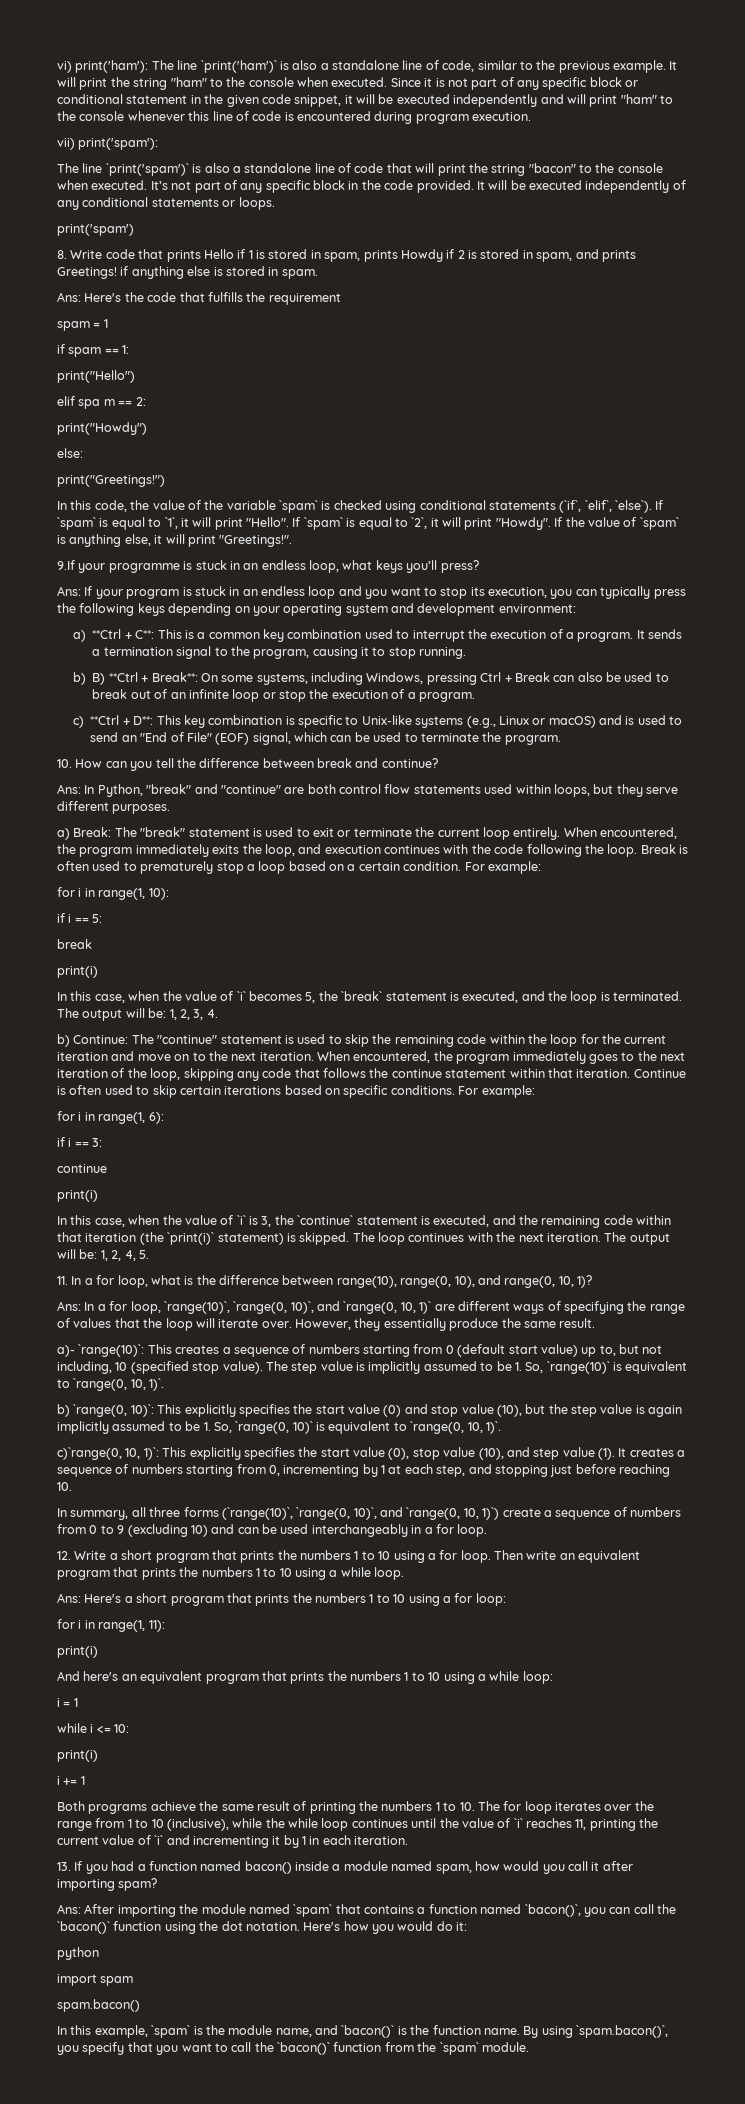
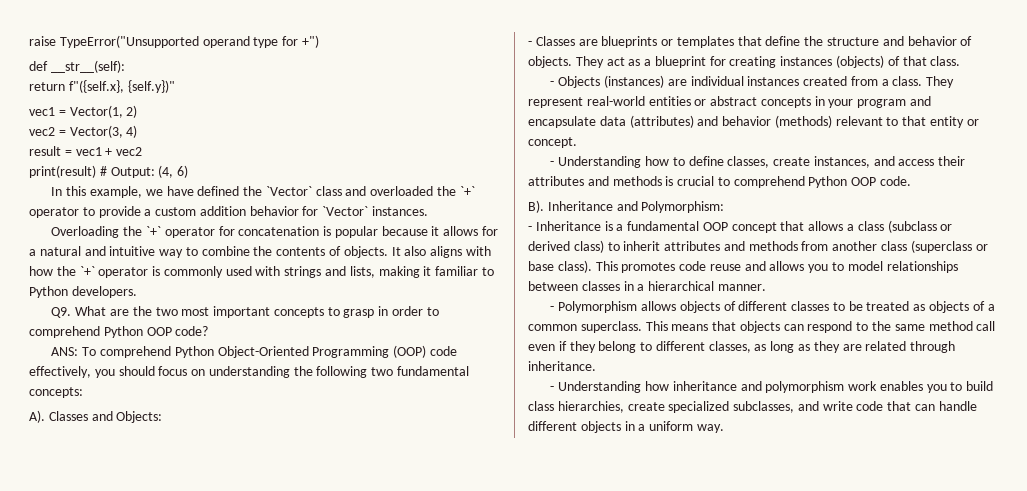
[57,60,678,73] [57,77,639,90] [57,94,673,107] [57,111,532,124] [57,138,159,150] [57,163,663,176] [57,180,686,193] [57,197,275,210] [57,224,134,236] [57,249,636,262] [57,266,318,279] [57,292,341,305] [57,319,108,331] [57,344,130,357] [57,370,135,383] [57,396,146,409] [57,422,147,435] [57,448,83,458] [57,475,165,487] [57,500,664,513] [57,517,679,530] [57,534,293,547] [57,560,479,573] [57,586,686,599] [57,603,576,616] [73,629,683,642] [92,646,467,659] [73,672,669,685] [92,689,475,702] [73,715,683,728] [90,732,561,745] [57,758,438,771] [57,784,678,797] [57,801,171,814] [57,827,677,840] [57,844,688,857] [57,861,541,874] [57,887,169,900] [57,913,103,923] [57,939,92,949] [57,966,98,978] [57,991,683,1004] [57,1008,218,1021] [57,1034,667,1047] [57,1051,685,1064] [57,1068,686,1081] [57,1085,535,1098] [57,1111,164,1124] [57,1137,103,1147] [57,1164,107,1173] [57,1190,98,1202] [57,1215,672,1228] [57,1232,670,1245] [57,1249,149,1261] [57,1275,592,1288] [57,1301,685,1314] [57,1318,596,1331] [57,1344,663,1357] [57,1361,688,1374] [57,1378,165,1391] [57,1404,683,1417] [57,1421,501,1434] [57,1447,686,1460] [57,1464,670,1477] [57,1482,72,1491] [57,1507,681,1520] [57,1524,488,1537] [57,1550,641,1563] [57,1567,405,1580] [57,1593,506,1606] [57,1619,165,1632] [57,1646,98,1658] [57,1671,553,1684] [57,1698,78,1707] [57,1723,130,1733] [57,1750,98,1762] [57,1776,85,1785] [57,1801,654,1814] [57,1818,659,1831] [57,1835,409,1848] [57,1861,633,1874] [57,1878,158,1891] [57,1904,676,1917] [57,1921,468,1934] [57,1947,99,1960] [57,1974,134,1986] [57,1999,140,2012] [57,2025,668,2038] [57,2042,529,2055] vi) print('ham'): The line `print('ham')` is also a standalone line of code, similar to the previous example. It will print the string "ham" to the console when executed. Since it is not part of any specific block or conditional statement in the given code snippet, it will be executed independently and will print "ham" to the console whenever this line of code is encountered during program execution. // vii) print('spam'): // The line `print('spam')` is also a standalone line of code that will print the string "bacon" to the console when executed. It’s not part of any specific block in the code provided. It will be executed independently of any conditional statements or loops. // print('spam') // 8. Write code that prints Hello if 1 is stored in spam, prints Howdy if 2 is stored in spam, and prints Greetings! if anything else is stored in spam. // Ans: Here's the code that fulfills the requirement // spam = 1 // if spam == 1: // print("Hello") // elif spa m == 2: // print("Howdy") // else: // print("Greetings!") // In this code, the value of the variable `spam` is checked using conditional statements (`if`, `elif`, `else`). If `spam` is equal to `1`, it will print "Hello". If `spam` is equal to `2`, it will print "Howdy". If the value of `spam` is anything else, it will print "Greetings!". // 9.If your programme is stuck in an endless loop, what keys you’ll press? // Ans: If your program is stuck in an endless loop and you want to stop its execution, you can typically press the following keys depending on your operating system and development environment: // a) **Ctrl + C**: This is a common key combination used to interrupt the execution of a program. It sends a termination signal to the program, causing it to stop running. // b) B) **Ctrl + Break**: On some systems, including Windows, pressing Ctrl + Break can also be used to break out of an infinite loop or stop the execution of a program. // c) **Ctrl + D**: This key combination is specific to Unix-like systems (e.g., Linux or macOS) and is used to send an "End of File" (EOF) signal, which can be used to terminate the program. // 10. How can you tell the difference between break and continue? // Ans: In Python, "break" and "continue" are both control flow statements used within loops, but they serve different purposes. // a) Break: The "break" statement is used to exit or terminate the current loop entirely. When encountered, the program immediately exits the loop, and execution continues with the code following the loop. Break is often used to prematurely stop a loop based on a certain condition. For example: // for i in range(1, 10): // if i == 5: // break // print(i) // In this case, when the value of `i` becomes 5, the `break` statement is executed, and the loop is terminated. The output will be: 1, 2, 3, 4. // b) Continue: The "continue" statement is used to skip the remaining code within the loop for the current iteration and move on to the next iteration. When encountered, the program immediately goes to the next iteration of the loop, skipping any code that follows the continue statement within that iteration. Continue is often used to skip certain iterations based on specific conditions. For example: // for i in range(1, 6): // if i == 3: // continue // print(i) // In this case, when the value of `i` is 3, the `continue` statement is executed, and the remaining code within that iteration (the `print(i)` statement) is skipped. The loop continues with the next iteration. The output will be: 1, 2, 4, 5. // 11. In a for loop, what is the difference between range(10), range(0, 10), and range(0, 10, 1)? // Ans: In a for loop, `range(10)`, `range(0, 10)`, and `range(0, 10, 1)` are different ways of specifying the range of values that the loop will iterate over. However, they essentially produce the same result. // a)- `range(10)`: This creates a sequence of numbers starting from 0 (default start value) up to, but not including, 10 (specified stop value). The step value is implicitly assumed to be 1. So, `range(10)` is equivalent to `range(0, 10, 1)`. // b) `range(0, 10)`: This explicitly specifies the start value (0) and stop value (10), but the step value is again implicitly assumed to be 1. So, `range(0, 10)` is equivalent to `range(0, 10, 1)`. // c)`range(0, 10, 1)`: This explicitly specifies the start value (0), stop value (10), and step value (1). It creates a sequence of numbers starting from 0, incrementing by 1 at each step, and stopping just before reaching 10. // In summary, all three forms (`range(10)`, `range(0, 10)`, and `range(0, 10, 1)`) create a sequence of numbers from 0 to 9 (excluding 10) and can be used interchangeably in a for loop. // 12. Write a short program that prints the numbers 1 to 10 using a for loop. Then write an equivalent program that prints the numbers 1 to 10 using a while loop. // Ans: Here's a short program that prints the numbers 1 to 10 using a for loop: // for i in range(1, 11): // print(i) // And here's an equivalent program that prints the numbers 1 to 10 using a while loop: // i = 1 // while i <= 10: // print(i) // i += 1 // Both programs achieve the same result of printing the numbers 1 to 10. The for loop iterates over the range from 1 to 10 (inclusive), while the while loop continues until the value of `i` reaches 11, printing the current value of `i` and incrementing it by 1 in each iteration. // 13. If you had a function named bacon() inside a module named spam, how would you call it after importing spam? // Ans: After importing the module named `spam` that contains a function named `bacon()`, you can call the `bacon()` function using the dot notation. Here's how you would do it: // python // import spam // spam.bacon() // In this example, `spam` is the module name, and `bacon()` is the function name. By using `spam.bacon()`, you specify that you want to call the `bacon()` function from the `spam` module. -> [29,35,319,48] [29,60,125,73] [29,80,175,93] [29,105,138,118] [29,125,138,138] [29,146,143,156] [29,165,189,178] [51,186,475,198] [29,206,429,218] [51,226,499,238] [29,246,491,258] [29,266,494,278] [29,286,137,298] [51,306,439,318] [29,326,209,338] [51,345,457,358] [29,366,470,378] [29,387,83,398] [29,410,163,423] [528,36,973,48] [528,55,961,68] [550,75,955,88] [528,96,932,108] [528,115,979,128] [528,137,577,148] [550,156,966,168] [528,176,912,188] [528,200,725,213] [528,220,953,233] [528,240,988,253] [528,260,958,273] [528,281,766,291] [550,301,995,313] [528,321,996,333] [528,341,956,353] [528,361,596,371] [550,381,994,393] [528,401,977,413] [528,421,724,433] raise TypeError("Unsupported operand type for +") // def __str__(self): // return f"({self.x}, {self.y})" // vec1 = Vector(1, 2) // vec2 = Vector(3, 4) // result = vec1 + vec2 // print(result) # Output: (4, 6) // In this example, we have defined the `Vector` class and overloaded the `+` operator to provide a custom addition behavior for `Vector` instances. // Overloading the `+` operator for concatenation is popular because it allows for a natural and intuitive way to combine the contents of objects. It also aligns with how the `+` operator is commonly used with strings and lists, making it familiar to Python developers. // Q9. What are the two most important concepts to grasp in order to comprehend Python OOP code? // ANS: To comprehend Python Object-Oriented Programming (OOP) code effectively, you should focus on understanding the following two fundamental concepts: // A). Classes and Objects: // - Classes are blueprints or templates that define the structure and behavior of objects. They act as a blueprint for creating instances (objects) of that class. // - Objects (instances) are individual instances created from a class. They represent real-world entities or abstract concepts in your program and encapsulate data (attributes) and behavior (methods) relevant to that entity or concept. // - Understanding how to define classes, create instances, and access their attributes and methods is crucial to comprehend Python OOP code. // B). Inheritance and Polymorphism: // - Inheritance is a fundamental OOP concept that allows a class (subclass or derived class) to inherit attributes and methods from another class (superclass or base class). This promotes code reuse and allows you to model relationships between classes in a hierarchical manner. // - Polymorphism allows objects of different classes to be treated as objects of a common superclass. This means that objects can respond to the same method call even if they belong to different classes, as long as they are related through inheritance. // - Understanding how inheritance and polymorphism work enables you to build class hierarchies, create specialized subclasses, and write code that can handle different objects in a uniform way.

